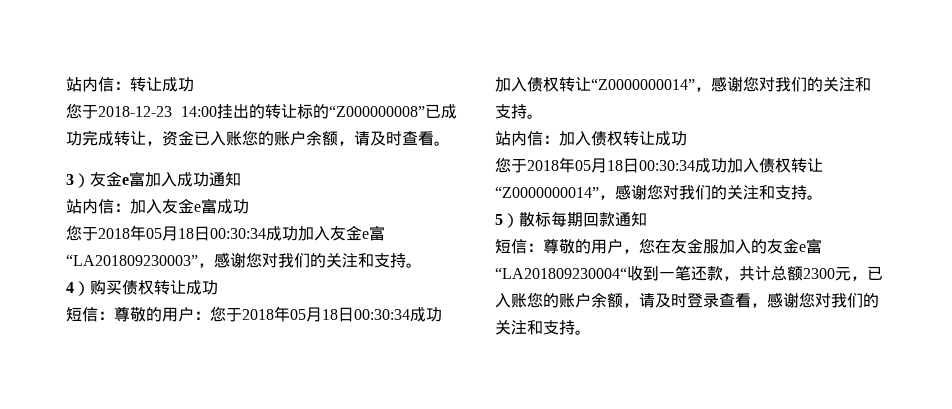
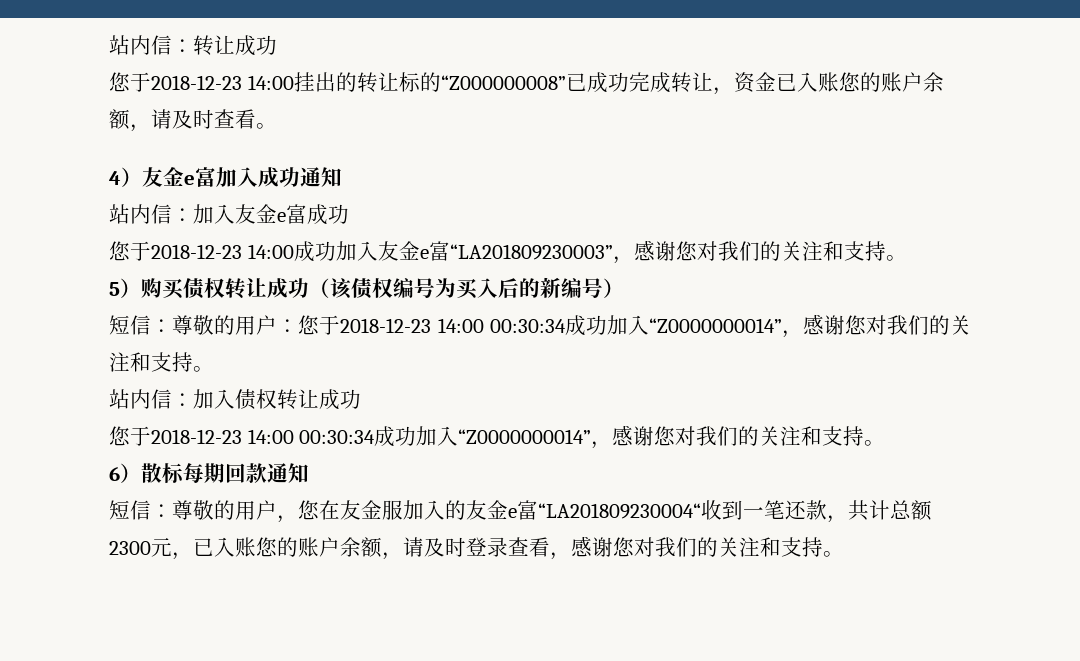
[66,174,74,185] 3 -> [109,171,121,185] 4
[98,225,266,241] 2018年05月18日00:30:34 -> [151,244,294,259] 2018-12-23 14:00
[66,282,74,293] 4 -> [109,282,120,296] 5
(218, 287) none -> [309,277,624,299] （该债权编号为买入后的新编号）
[242,306,442,322] [495,77,591,92] 2018年05月18日00:30:34成功加入债权转让 -> [340,315,650,336] 2018-12-23 14:00 00:30:34成功加入
[527,157,823,173] [495,184,823,200] [495,214,503,225] 2018年05月18日00:30:34成功加入债权转让“Z0000000014”，感谢您对我们的关注和支持。 // 5 -> [151,425,886,449] [109,467,120,481] 2018-12-23 14:00 00:30:34成功加入“Z0000000014”，感谢您对我们的关注和支持。 // 6

